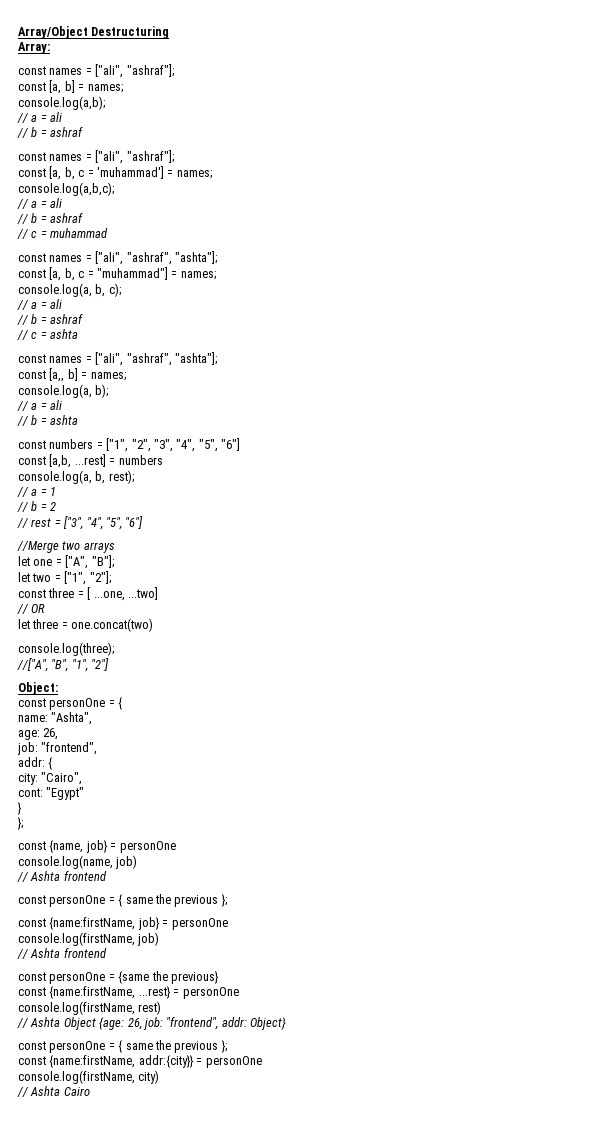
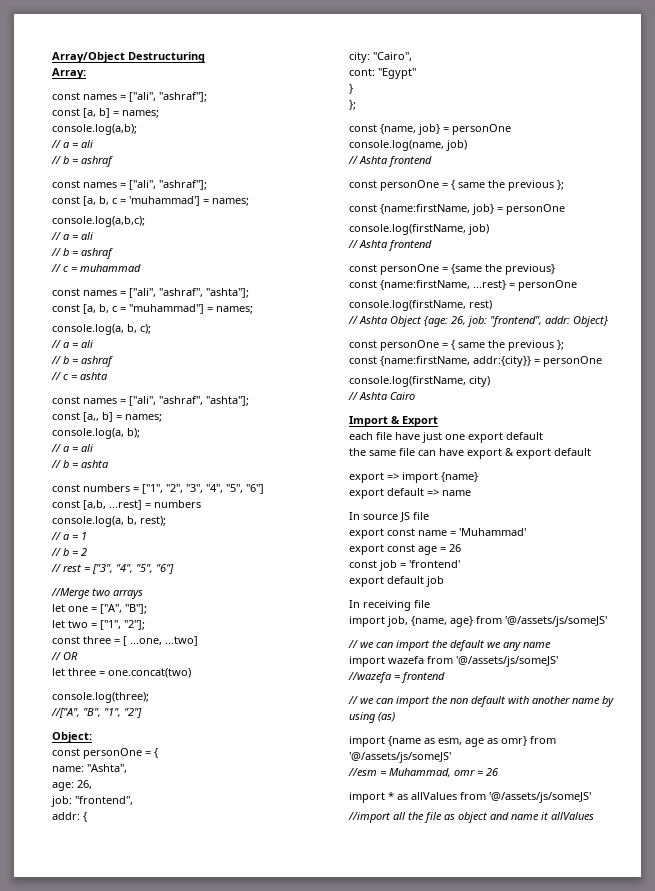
(90, 1091) none -> [349,416,438,427] [349,432,543,443] [349,448,591,459] [349,472,478,483] [349,488,471,499] [349,512,429,522] [349,528,526,539] [349,544,461,555] [349,560,460,571] [349,576,444,587] [349,600,430,611] [349,616,607,627] [348,640,551,651] [349,656,558,667] [348,672,445,683] [348,696,614,707] [349,712,395,723] [349,736,556,747] [349,752,451,763] [348,768,498,777] [349,792,591,803] [348,812,594,823] // Import & Export // each file have just one export default // the same file can have export & export default // export => import {name} // export default => name // In source JS file // export const name = 'Muhammad' // export const age = 26 // const job = 'frontend' // export default job // In receiving file // import job, {name, age} from '@/assets/js/someJS' // // we can import the default we any name // import wazefa from '@/assets/js/someJS' // //wazefa = frontend // // we can import the non default with another name by using (as) // import {name as esm, age as omr} from '@/assets/js/someJS' // //esm = Muhammad, omr = 26 // import * as allValues from '@/assets/js/someJS' // //import all the file as object and name it allValues

